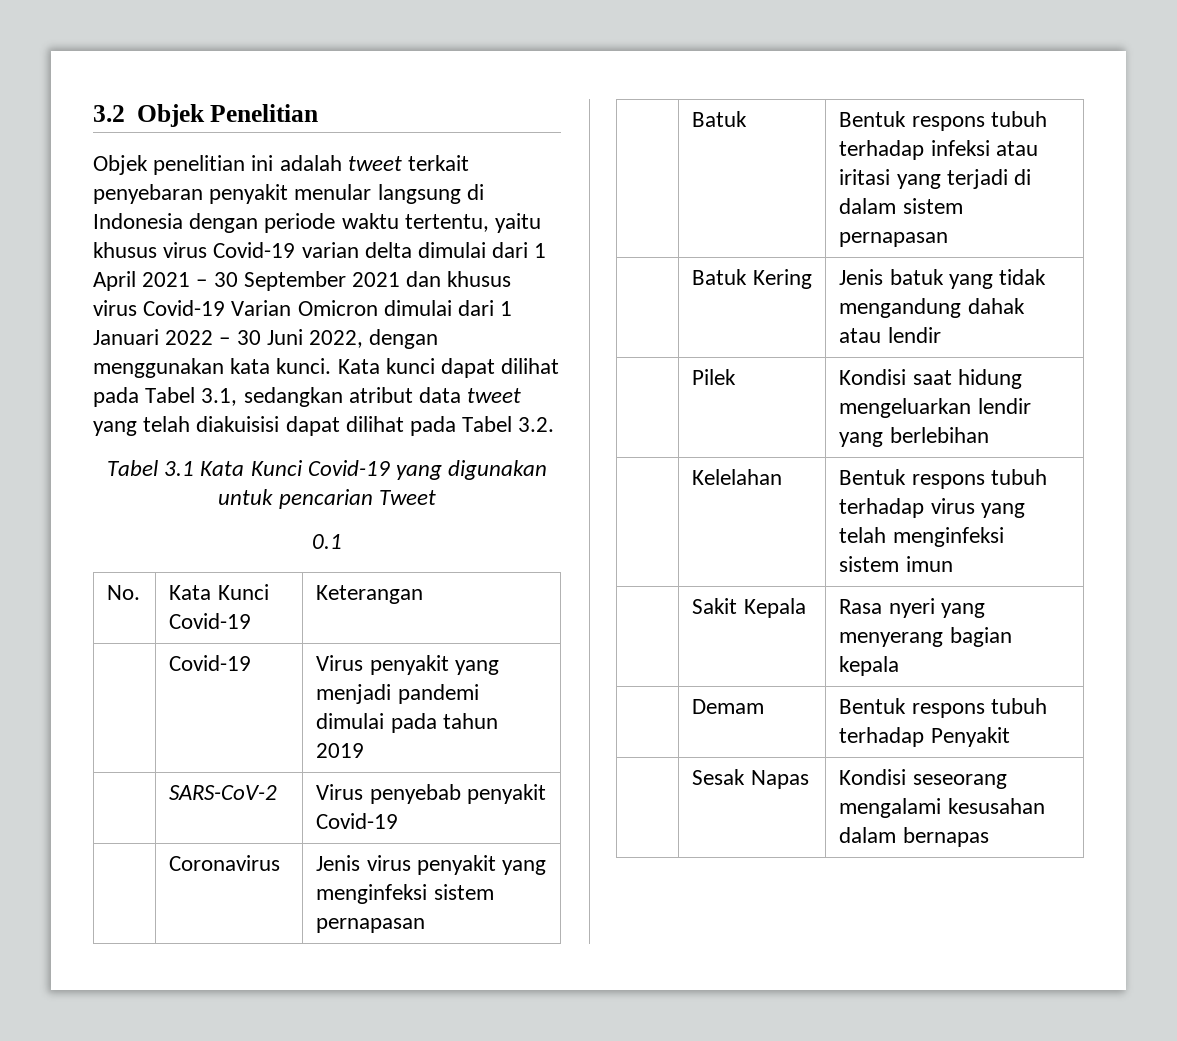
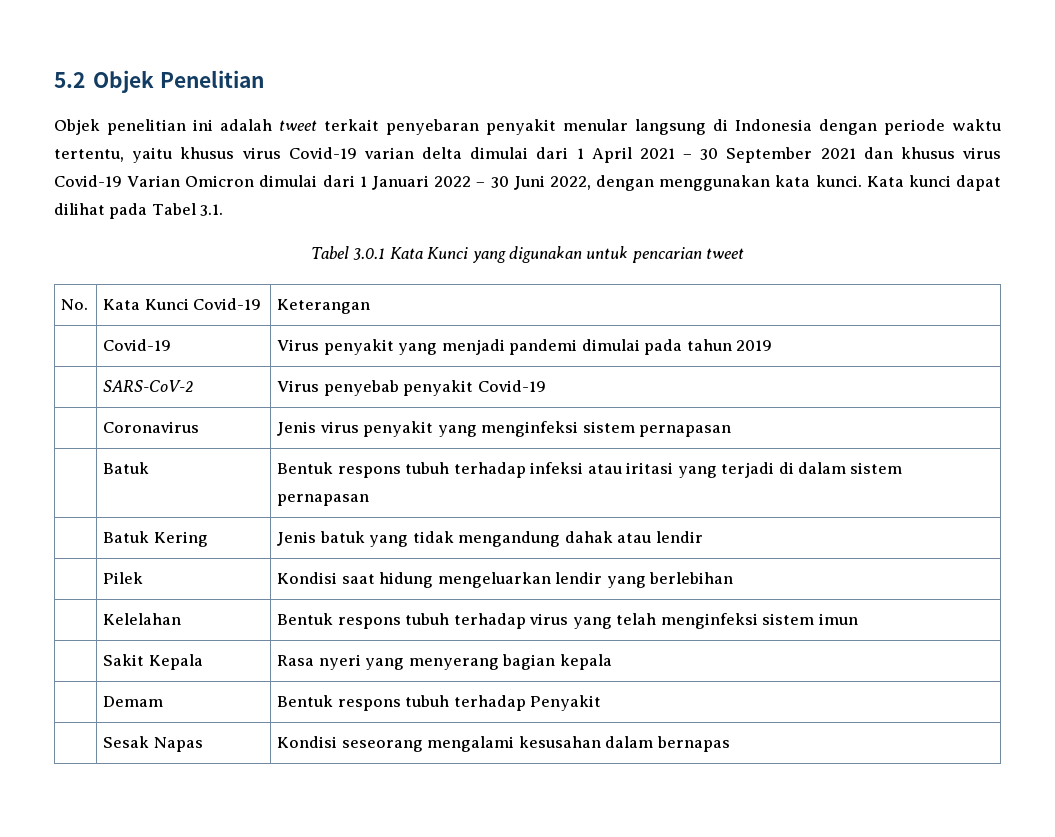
[93,105,125,122] 3.2 -> [54,72,85,88] 5.2
[201,387,522,407] [93,416,555,436] [106,460,390,476] 3.1, sedangkan atribut data tweet yang telah diakuisisi dapat dilihat pada Tabel 3.2. // Tabel 3.1 Kata Kunci Covid-19 -> [200,204,224,216] [310,246,469,260] 3.1. // Tabel 3.0.1 Kata Kunci
[378,490,436,505] [312,534,342,549] Tweet // 0.1 -> [706,248,745,259] tweet

